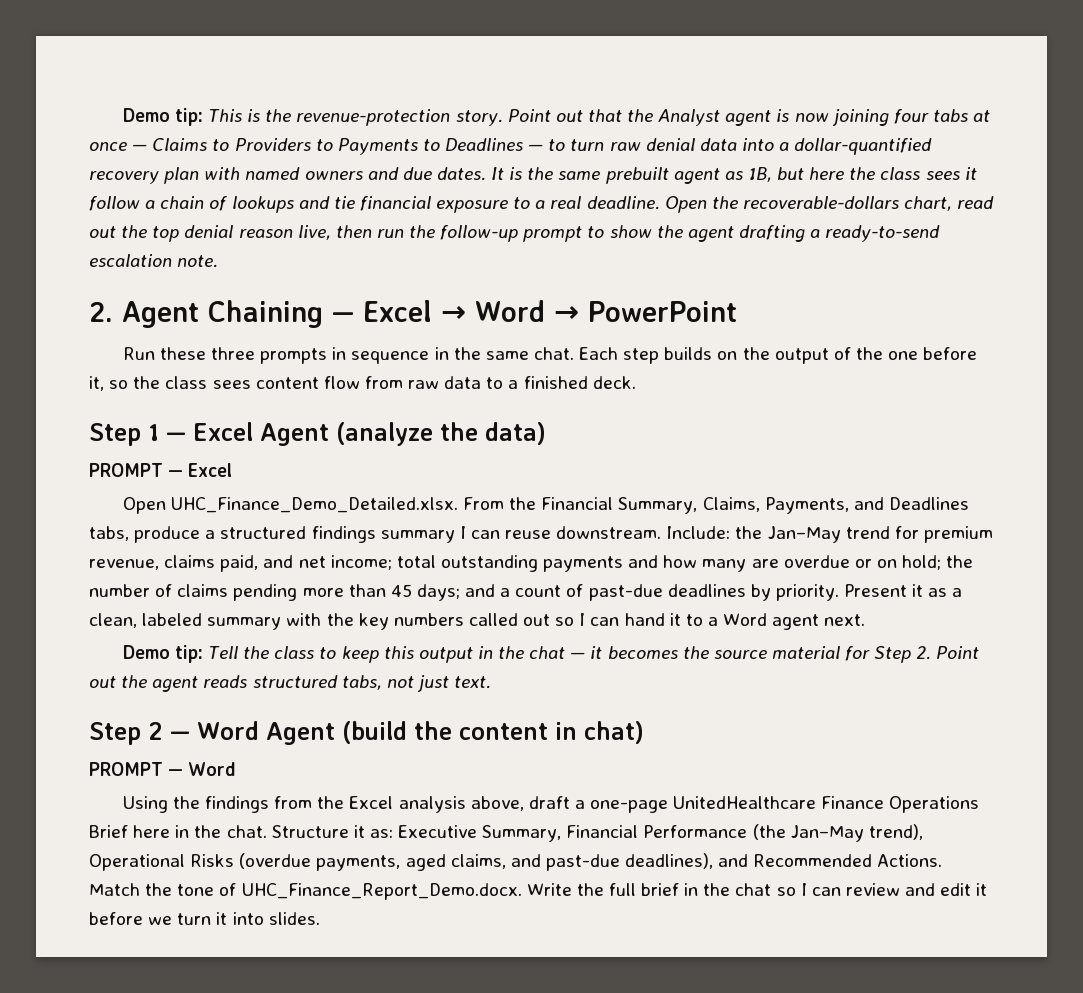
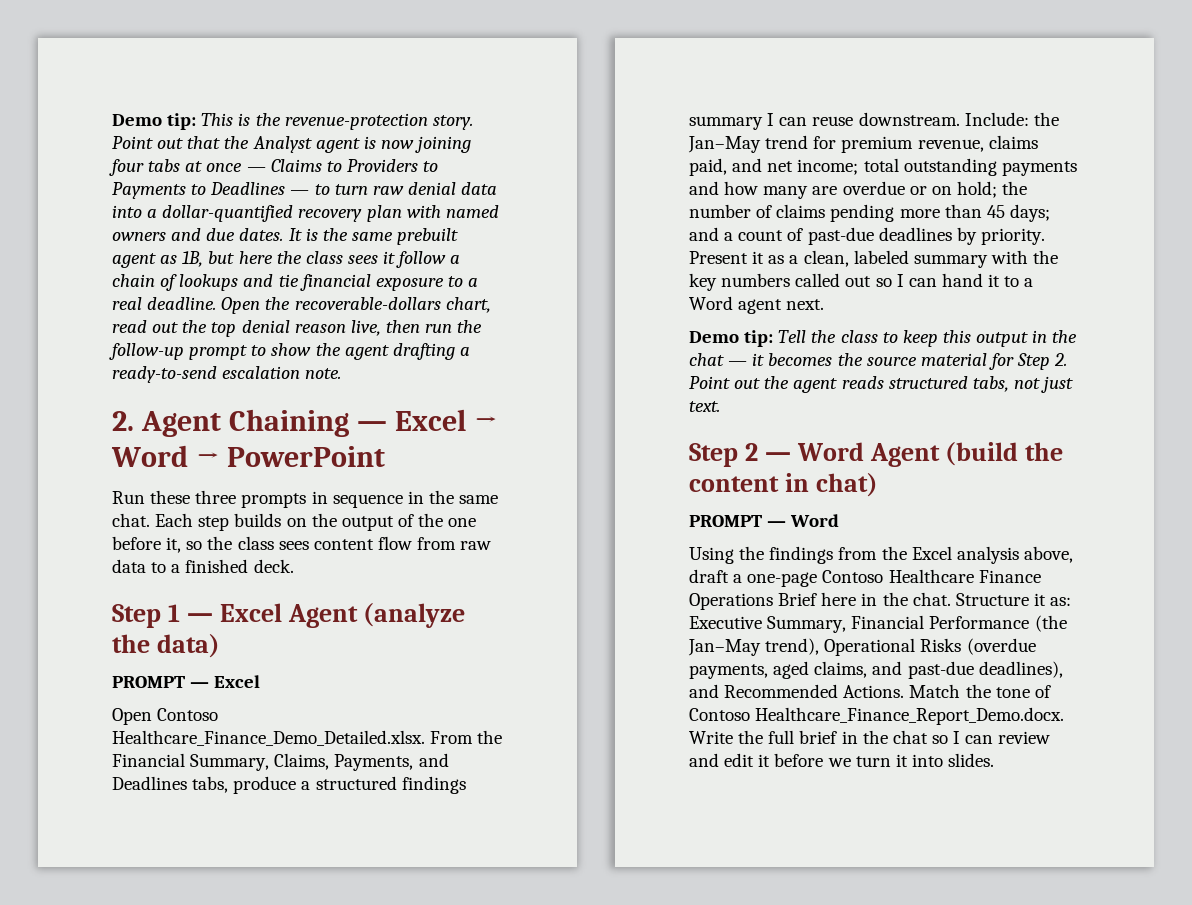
[170,497,458,513] UHC_Finance_Demo_Detailed.xlsx. -> [157,708,219,721] [112,730,425,746] Contoso Healthcare_Finance_Demo_Detailed.xlsx.
[673,796,817,809] UnitedHealthcare -> [822,569,974,583] Contoso Healthcare
[241,883,522,900] UHC_Finance_Report_Demo.docx. -> [689,707,1065,725] Contoso Healthcare_Finance_Report_Demo.docx.

